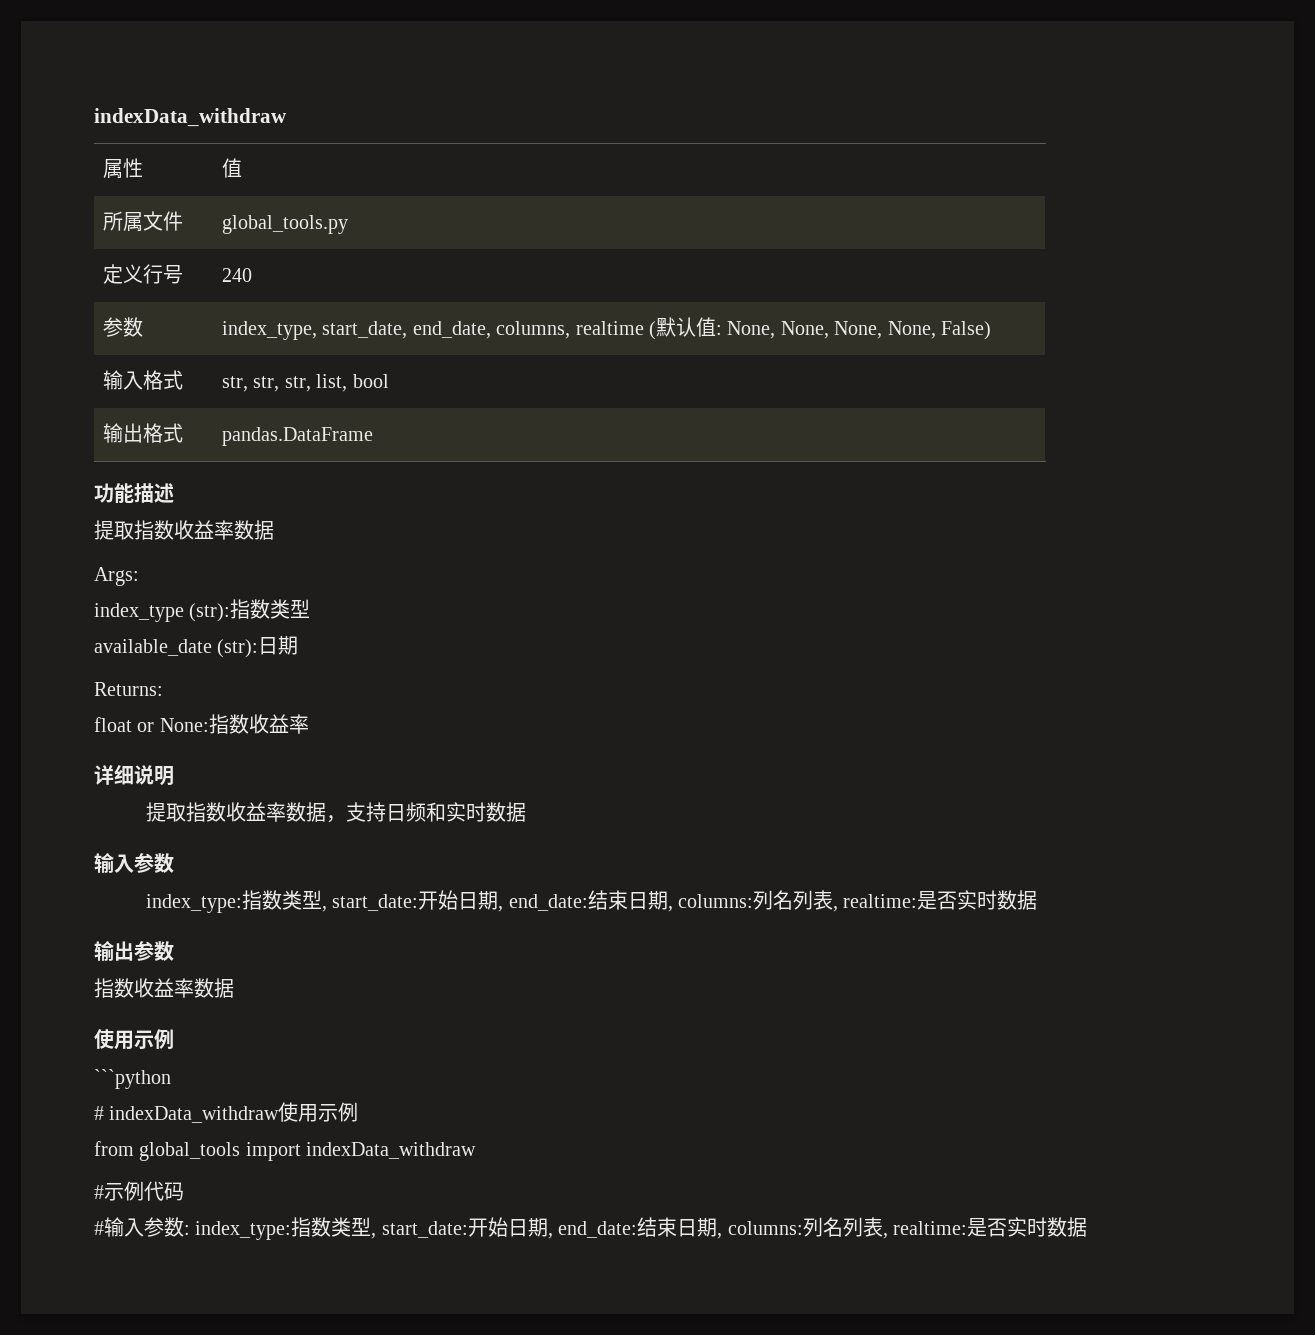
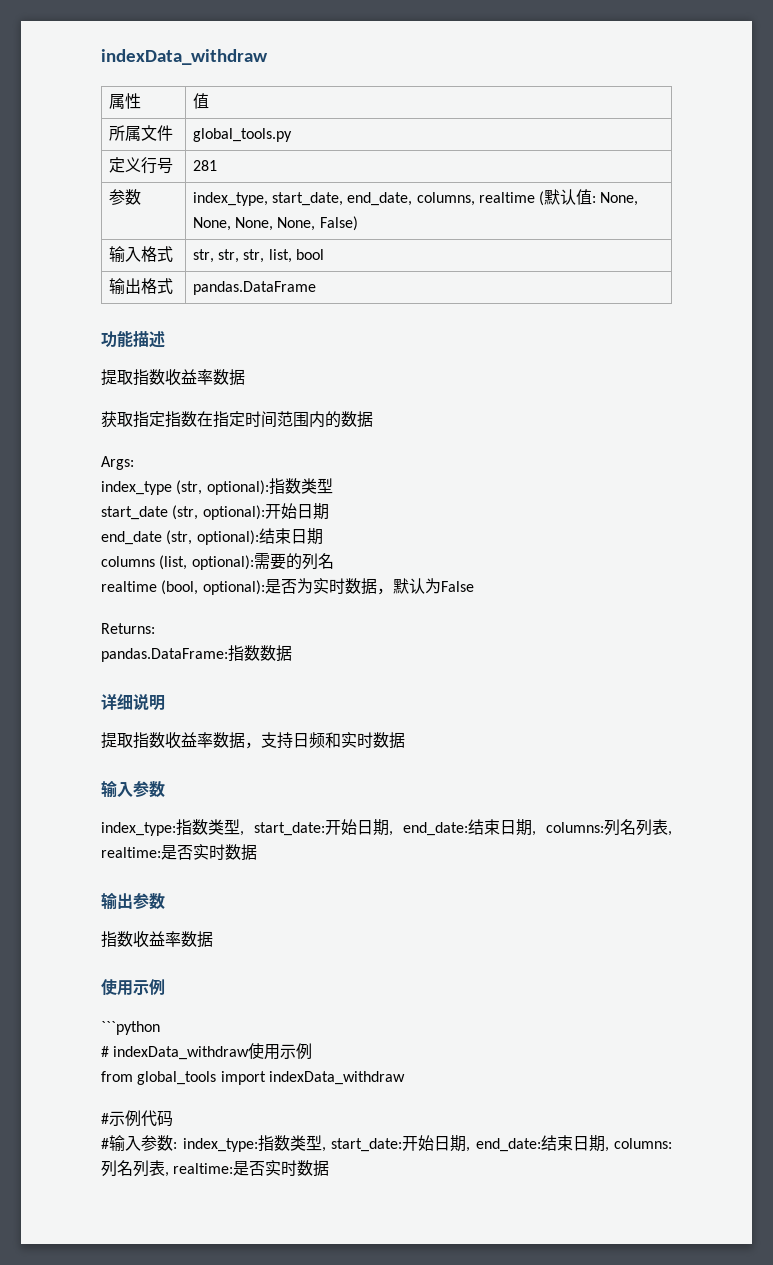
[221,268,252,282] 240 -> [192,160,217,171] 281
(274, 530) none -> [101,411,373,428] // 获取指定指数在指定时间范围内的数据
[189,603,231,622] (str): -> [176,480,269,495] (str, optional):
[94,636,299,658] [94,682,163,696] [94,714,309,734] available_date (str):日期 // Returns: // float or None:指数收益率 -> [101,503,329,520] [101,528,323,545] [101,553,334,570] [101,578,474,595] [101,623,155,634] [101,645,292,662] start_date (str, optional):开始日期 // end_date (str, optional):结束日期 // columns (list, optional):需要的列名 // realtime (bool, optional):是否为实时数据，默认为False // Returns: // pandas.DataFrame:指数数据

